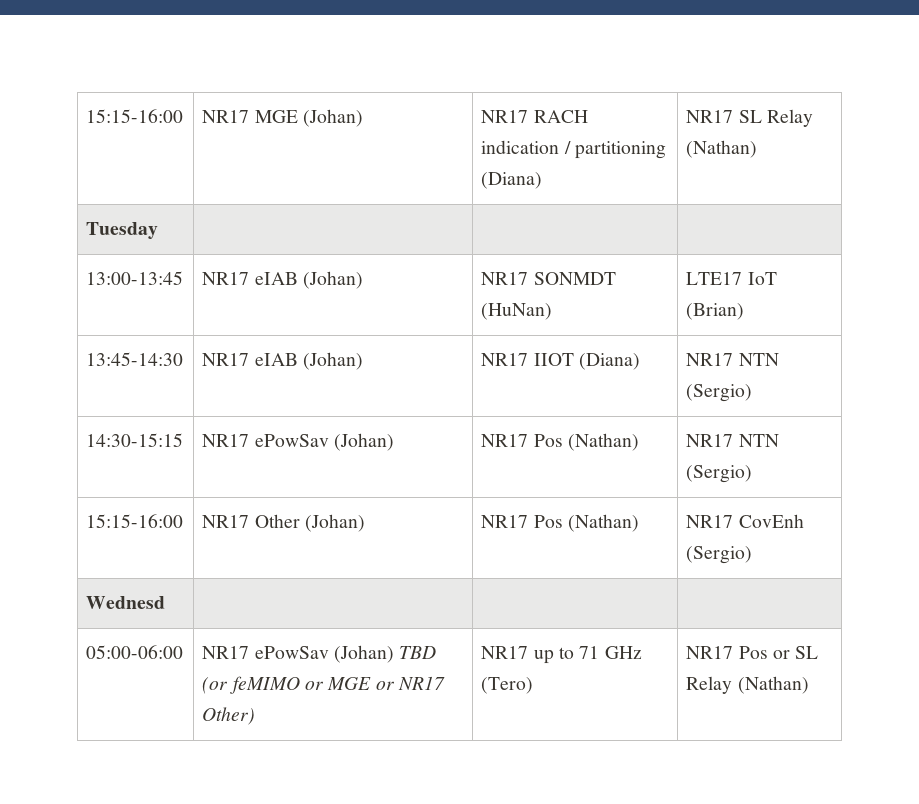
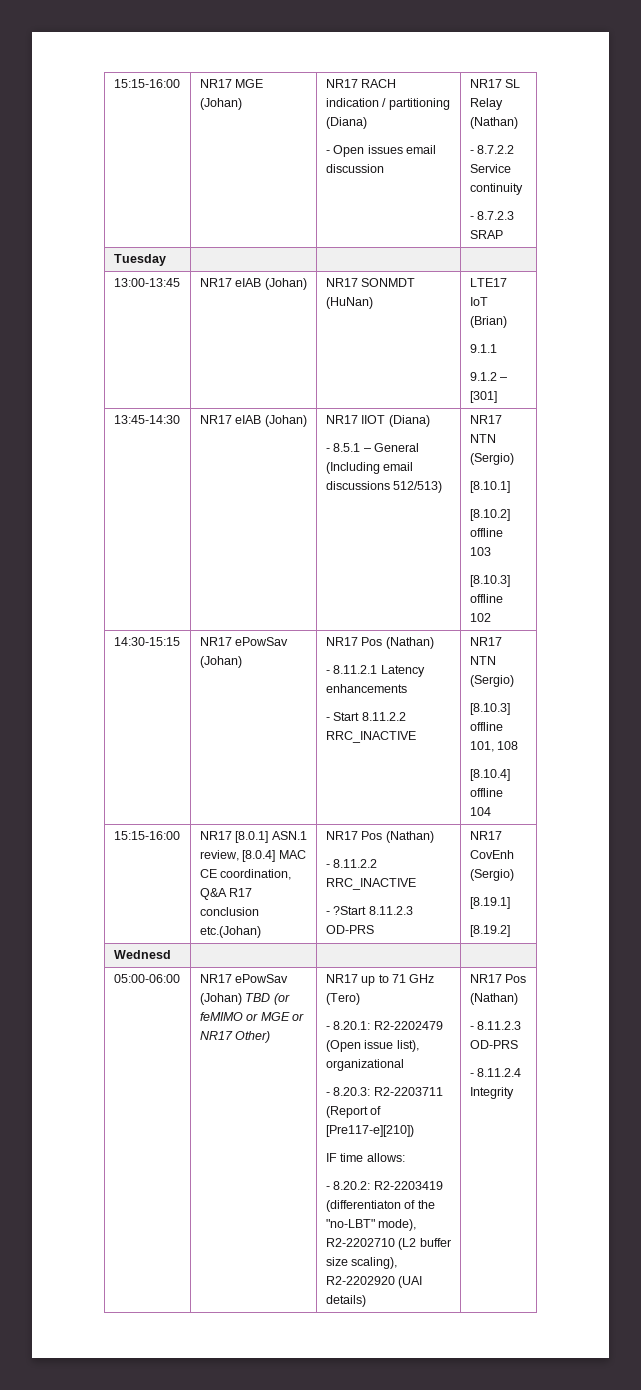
(543, 180) none -> [325,145,437,157] [325,164,384,173] // - Open issues email discussion
(758, 149) none -> [469,145,515,154] [469,164,511,173] [469,183,523,195] [469,211,515,220] [469,230,503,239] // - 8.7.2.2 Service continuity // - 8.7.2.3 SRAP
(745, 311) none -> [469,344,497,353] [469,372,508,381] [469,391,497,403] // 9.1.1 // 9.1.2 – [301]
[686,353,779,366] [686,384,753,402] | NR17 NTN (Sergio) -> [325,443,420,452] [325,462,414,474] [325,481,443,493] [469,415,502,424] [469,434,496,443] [469,453,514,465] [469,481,510,493] [469,509,510,521] [469,528,503,537] [469,547,491,556] [469,575,510,587] [469,594,503,603] [469,613,491,622] // - 8.5.1 – General (Including email discussions 512/513) | NR17 NTN (Sergio) // [8.10.1] // [8.10.2] offline 103 // [8.10.3] offline 102
[686,434,779,447] [686,465,753,483] [86,514,184,528] [202,514,365,532] [481,514,639,532] | NR17 NTN (Sergio) // 15:15-16:00 | NR17 Other (Johan) | NR17 Pos (Nathan) -> [325,665,425,677] [325,684,407,693] [325,712,406,721] [325,731,416,743] [469,637,502,646] [469,656,496,665] [469,675,514,687] [469,703,510,715] [469,722,503,731] [469,741,519,752] [469,769,510,781] [469,788,503,797] [469,807,491,816] [113,831,180,840] [199,831,307,843] [199,850,306,862] [199,869,292,880] [199,888,253,900] [199,907,259,916] [199,926,261,938] [325,831,434,843] [325,859,378,868] [325,878,416,890] [325,906,413,915] [325,925,374,934] // - 8.11.2.1 Latency enhancements // - Start 8.11.2.2 RRC_INACTIVE | NR17 NTN (Sergio) // [8.10.3] offline 101, 108 // [8.10.4] offline 104 // 15:15-16:00 | NR17 [8.0.1] ASN.1 review, [8.0.4] MAC CE coordination, Q&A R17 conclusion etc.(Johan) | NR17 Pos (Nathan) // - 8.11.2.2 RRC_INACTIVE // - ?Start 8.11.2.3 OD-PRS
(753, 555) none -> [469,897,510,909] [469,925,510,937] // [8.19.1] // [8.19.2]
[686,646,819,659] [686,676,809,694] | NR17 Pos or SL Relay (Nathan) -> [325,1021,443,1030] [325,1040,419,1052] [325,1059,404,1071] [325,1087,443,1096] [325,1106,382,1118] [325,1125,414,1137] [325,1153,405,1162] [325,1181,443,1190] [325,1200,435,1212] [325,1219,417,1231] [325,1238,451,1250] [325,1257,398,1269] [325,1276,423,1288] [325,1295,366,1307] [469,974,527,983] [469,993,518,1005] [469,1021,522,1030] [469,1040,518,1049] [469,1068,522,1077] [469,1087,514,1099] // - 8.20.1: R2-2202479 (Open issue list), organizational // - 8.20.3: R2-2203711 (Report of [Pre117-e][210]) // IF time allows: // - 8.20.2: R2-2203419 (differentiaton of the "no-LBT" mode), R2-2202710 (L2 buffer size scaling), R2-2202920 (UAI details) | NR17 Pos (Nathan) // - 8.11.2.3 OD-PRS // - 8.11.2.4 Integrity

